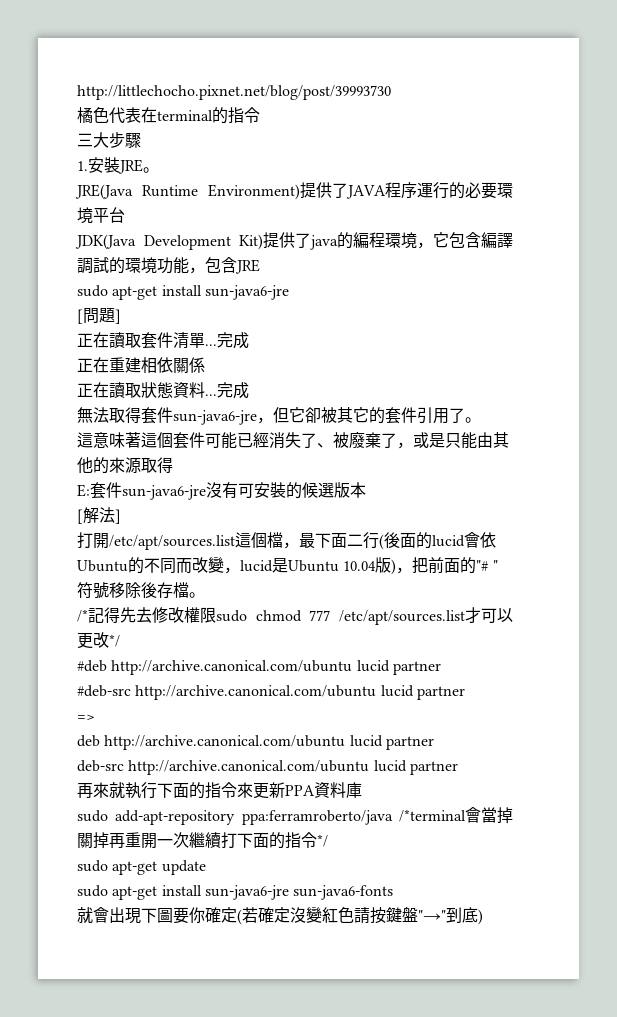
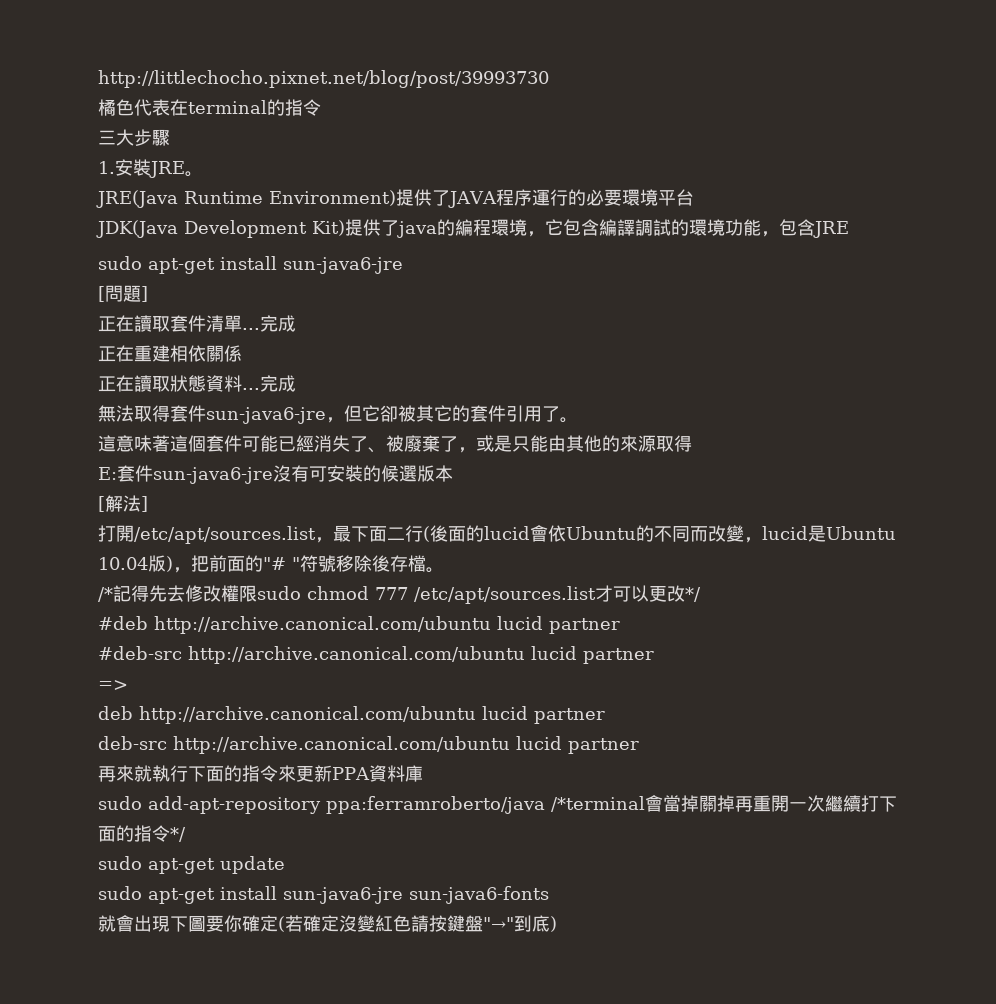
[235,532,283,548] 這個檔 -> (316, 535) none

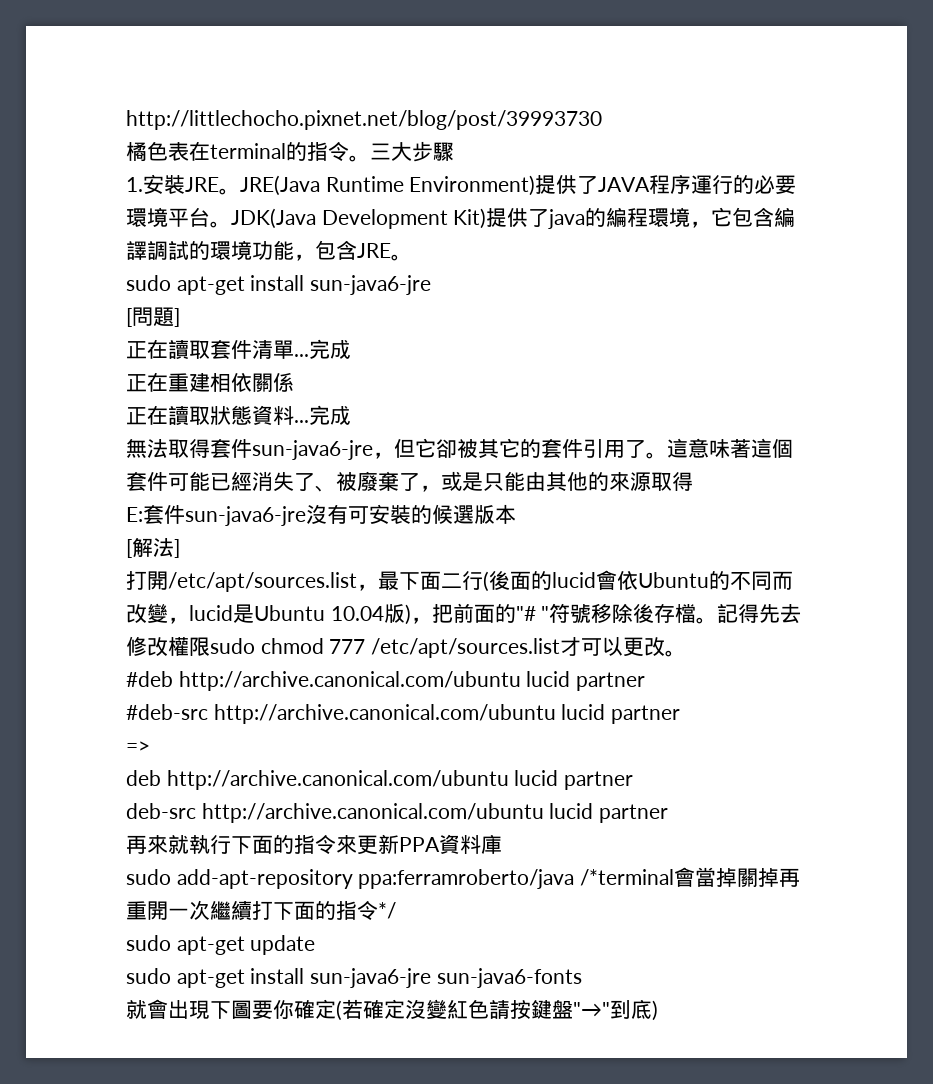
[134,99,152,116] 代 -> (168, 151) none
(321, 107) // -> [349,155,370,162] 。
(203, 174) // -> (240, 191) none
(694, 197) // -> [210,221,231,228] 。
(849, 229) none -> [391,254,412,261] 。
(578, 420) // -> (667, 455) none
[98,587,113,602] // /* -> (718, 620) none
[685,587,701,602] */ -> [665,650,687,657] 。

